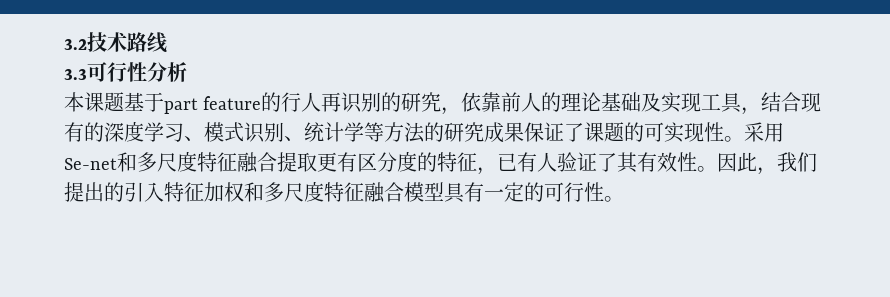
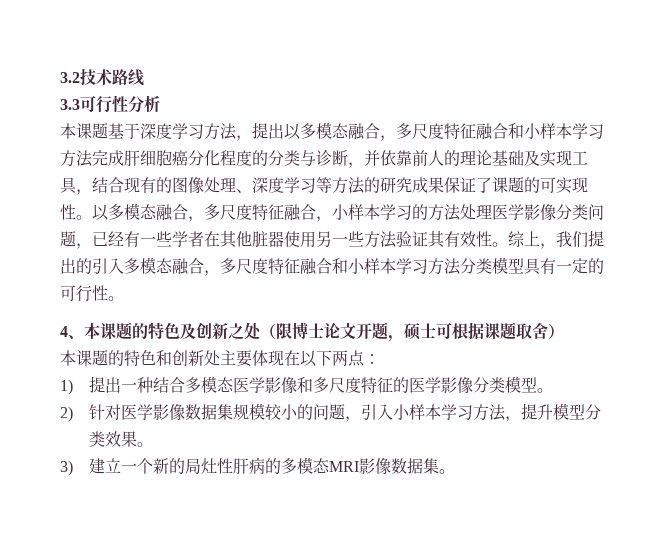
[164,92,462,115] part feature的行人再识别的研究， -> [140,122,604,141] [60,150,380,168] 深度学习方法，提出以多模态融合，多尺度特征融合和小样本学习方法完成肝细胞癌分化程度的分类与诊断，并
[104,121,364,143] 深度学习、模式识别、统计学 -> [172,177,316,194] 图像处理、深度学习
[744,122,784,142] [64,151,617,175] 采用Se-net和多尺度特征融合提取更有区分度的特征，已有人验证了 -> [92,203,604,222] [60,231,428,249] 以多模态融合，多尺度特征融合，小样本学习的方法处理医学影像分类问题，已经有一些学者在其他脏器使用另一些方法验证
[717,152,757,172] 因此 -> [508,231,540,247] 综上
[164,181,404,203] 特征加权和多尺度特征融合 -> [124,257,492,276] 多模态融合，多尺度特征融合和小样本学习方法分类
(624, 199) none -> [60,322,564,342] [60,350,380,367] [60,376,553,395] [60,403,601,422] [88,431,153,447] [60,457,455,476] // 4、本课题的特色及创新之处（限博士论文开题，硕士可根据课题取舍） // 本课题的特色和创新处主要体现在以下两点： // 1)提出一种结合多模态医学影像和多尺度特征的医学影像分类模型。 // 2)针对医学影像数据集规模较小的问题，引入小样本学习方法，提升模型分类效果。 // 3)建立一个新的局灶性肝病的多模态MRI影像数据集。

